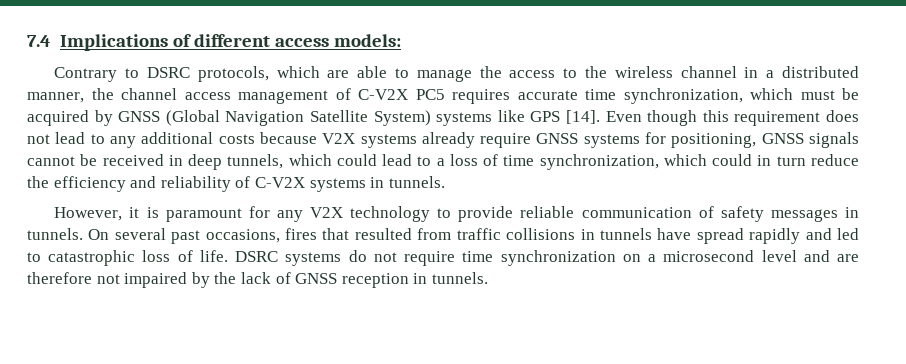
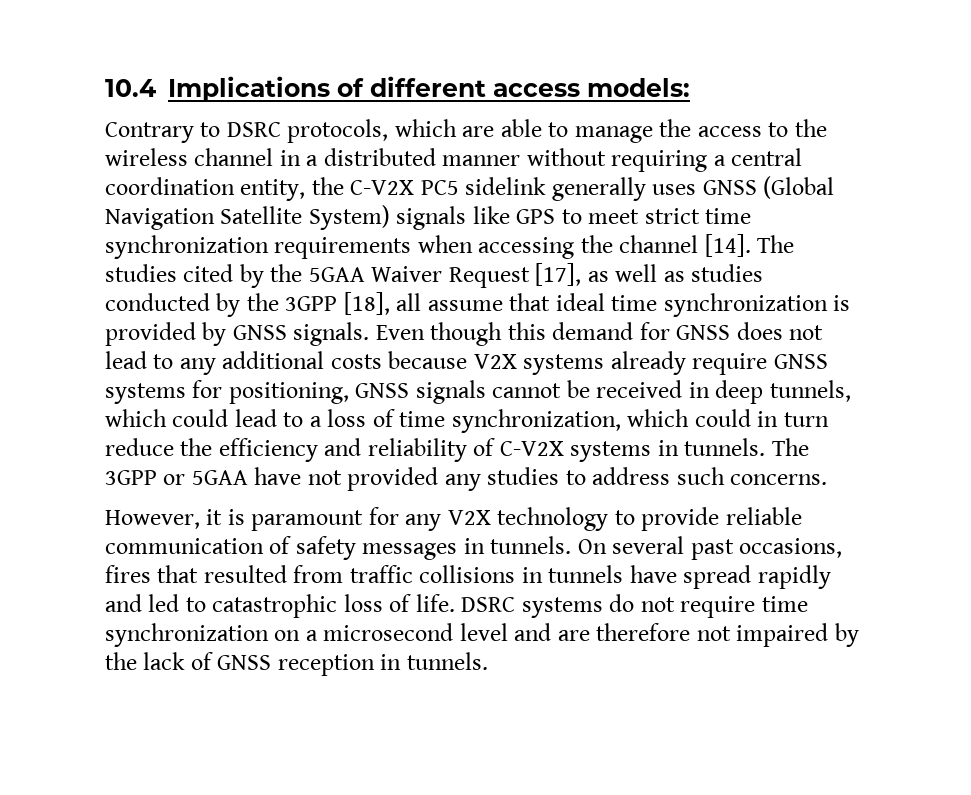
[27,35,51,47] 7.4 -> [105,79,156,97] 10.4
[27,88,859,104] [27,110,113,126] manner, the channel access management of C-V2X PC5 requires accurate time synchronization, which must be acquired by -> [442,148,803,172] [105,177,697,201] manner without requiring a central coordination entity, the C-V2X PC5 sidelink generally uses
[436,112,493,126] systems -> [396,206,467,230] signals
[566,110,821,126] [14]. Even though this requirement -> [561,208,752,224] [105,234,795,259] [105,263,764,288] [105,292,851,317] [105,322,731,346] to meet strict time synchronization requirements when accessing the channel [14]. The studies cited by the 5GAA Waiver Request [17], as well as studies conducted by the 3GPP [18], all assume that ideal time synchronization is provided by GNSS signals. Even though this demand for GNSS
(445, 182) none -> [771,438,809,456] [105,467,828,491] The 3GPP or 5GAA have not provided any studies to address such concerns.

